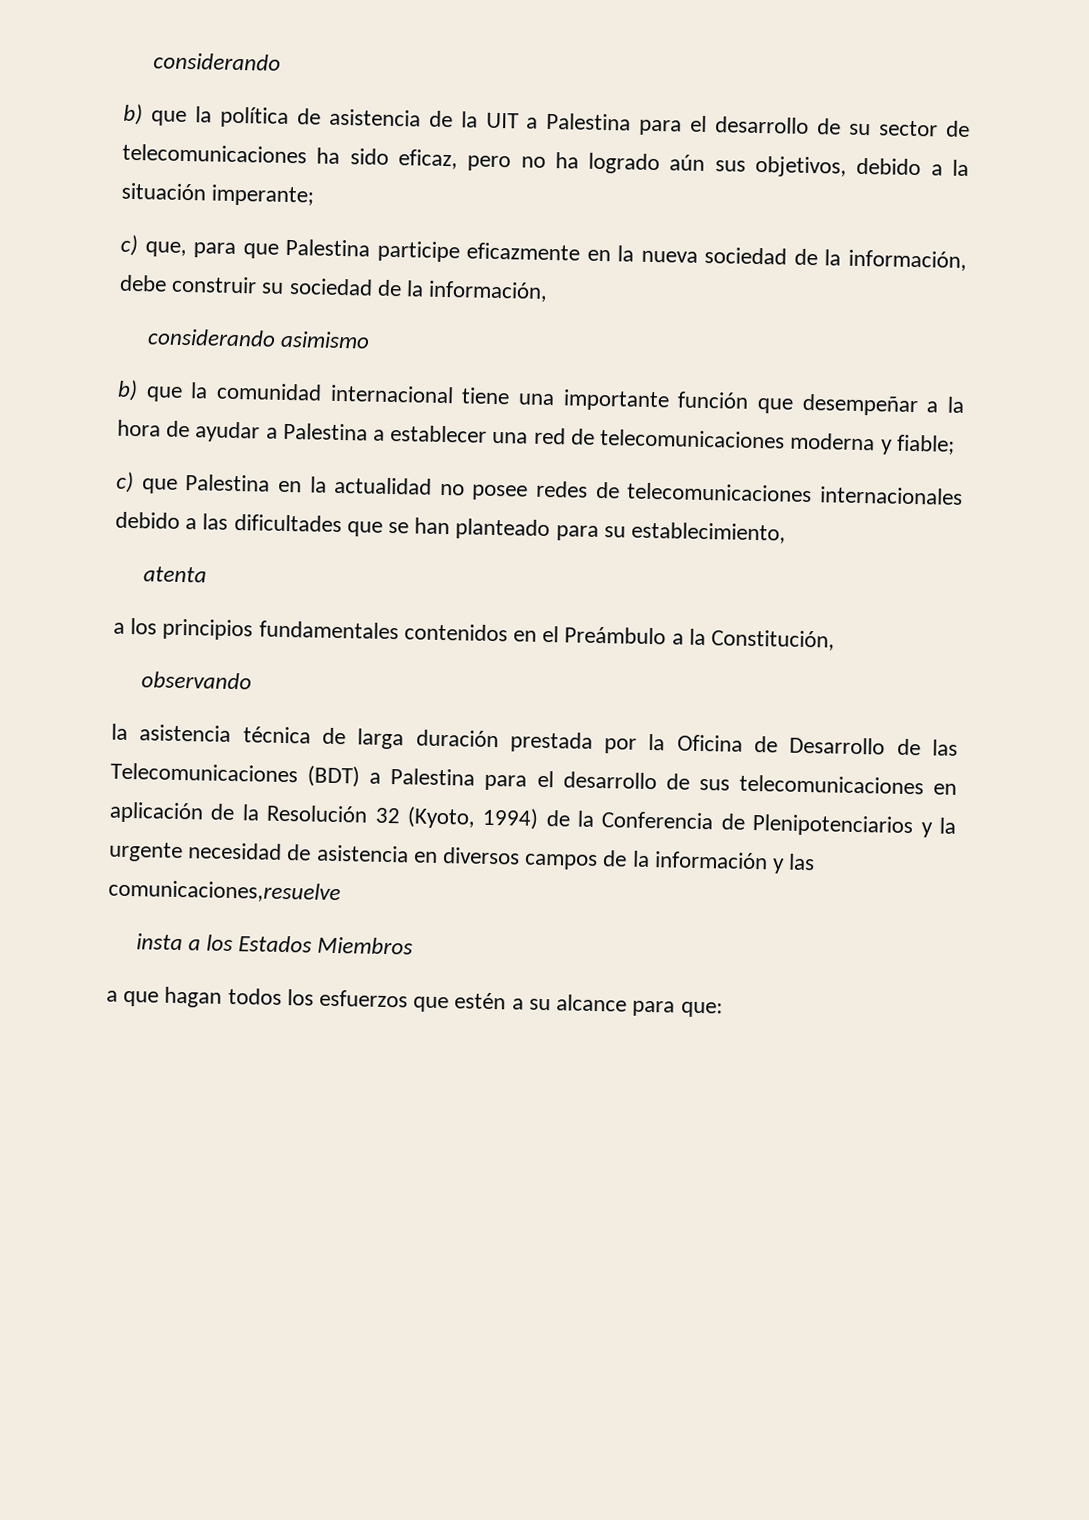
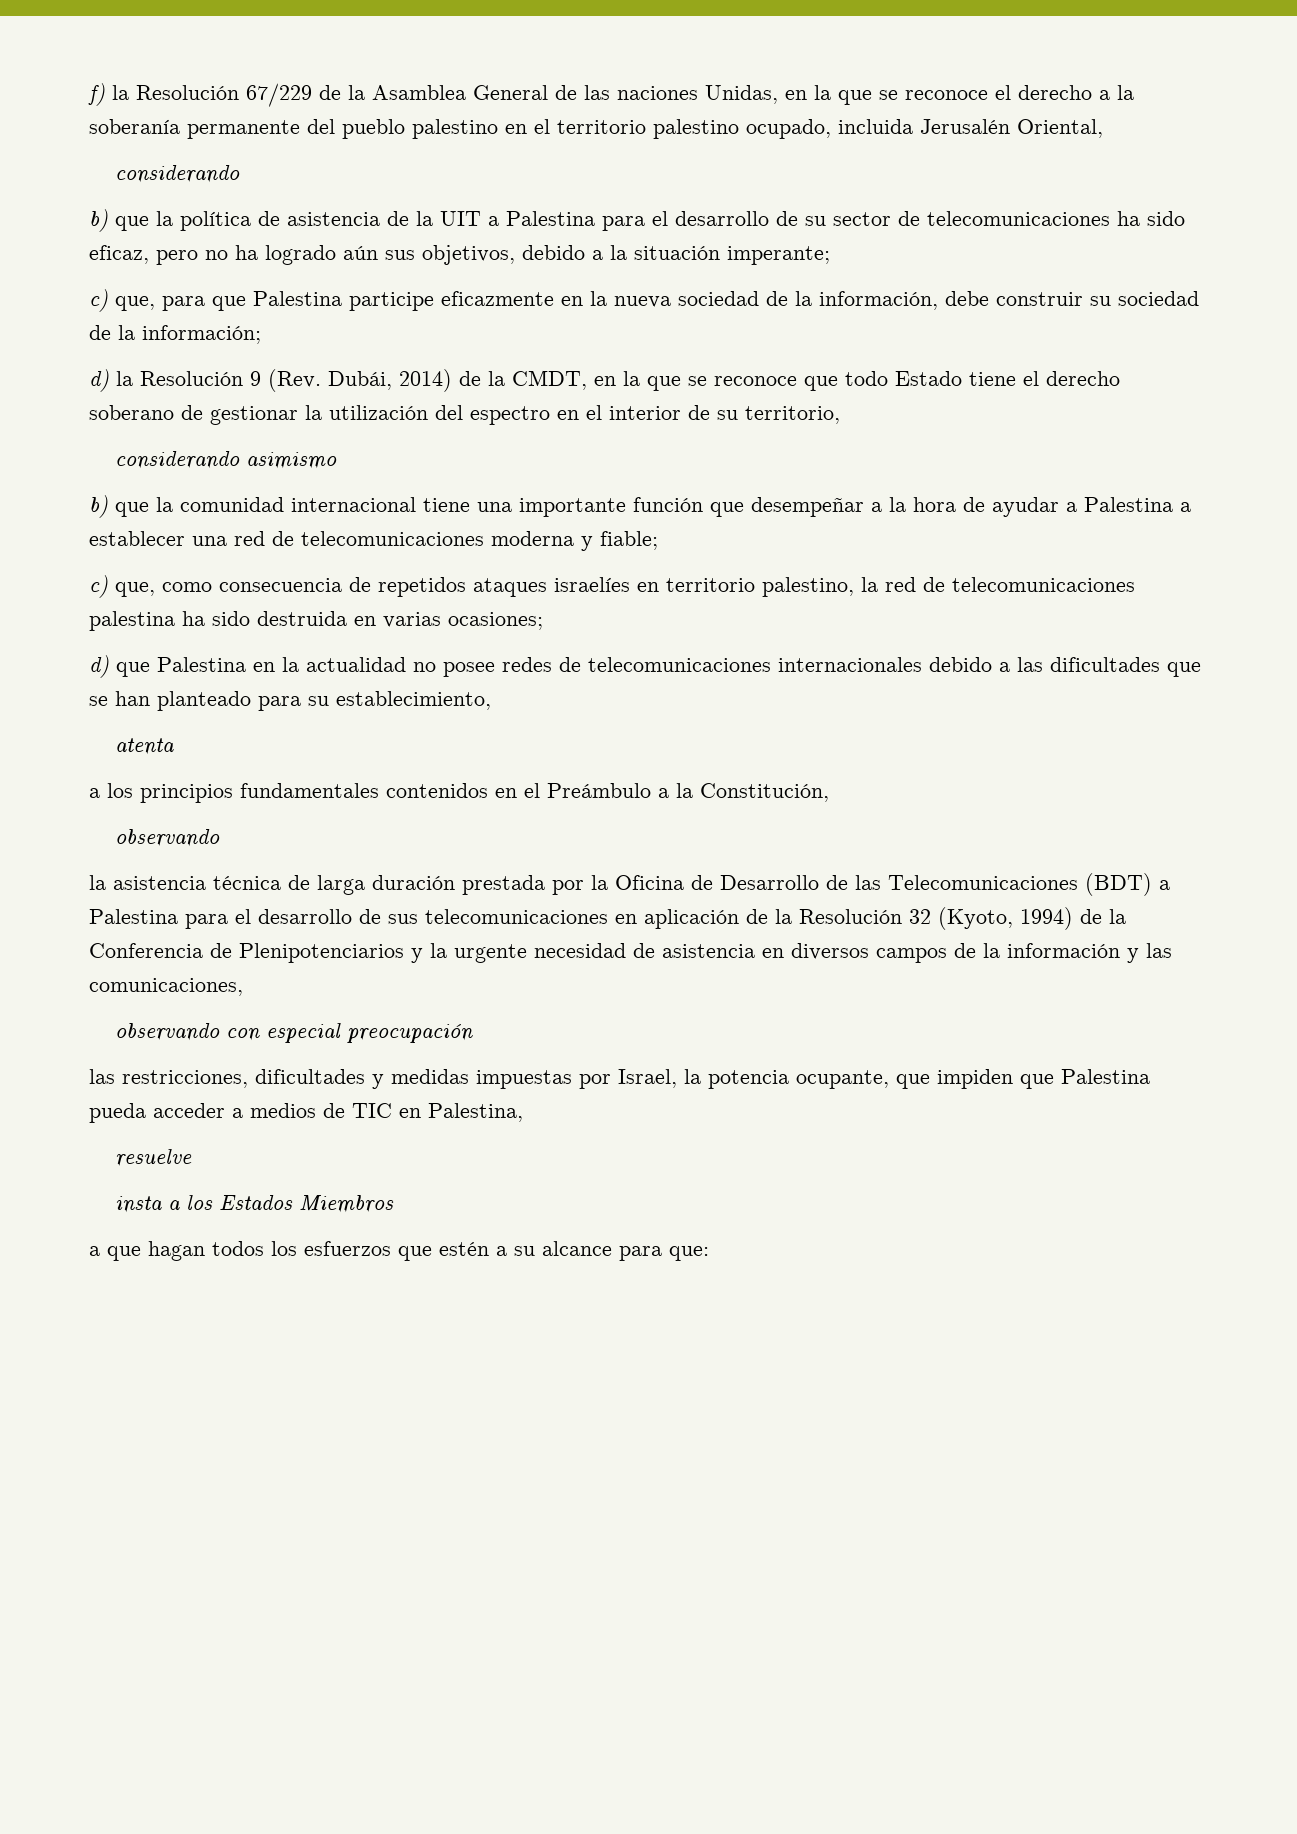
(152, 61) none -> [88,83,1134,107] [89,119,1103,139] f) la Resolución 67/229 de la Asamblea General de las naciones Unidas, en la que se reconoce el derecho a la soberanía permanente del pueblo palestino en el territorio palestino ocupado, incluida Jerusalén Oriental, //
[428,280,549,302] información, -> [142,325,261,344] [89,369,1120,392] [89,405,840,425] información; // d) la Resolución 9 (Rev. Dubái, 2014) de la CMDT, en la que se reconoce que todo Estado tiene el derecho soberano de gestionar la utilización del espectro en el interior de su territorio,
(134, 482) none -> [115,577,1135,597] [89,611,543,631] [89,655,109,678] que, como consecuencia de repetidos ataques israelíes en territorio palestino, la red de telecomunicaciones palestina ha sido destruida en varias ocasiones; // d)
[108,879,341,904] comunicaciones,resuelve -> [89,978,243,996] [114,1023,473,1043] [89,1069,1150,1089] [89,1103,523,1123] [114,1149,192,1167] comunicaciones, // observando con especial preocupación // las restricciones, dificultades y medidas impuestas por Israel, la potencia ocupante, que impiden que Palestina pueda acceder a medios de TIC en Palestina, // resuelve

